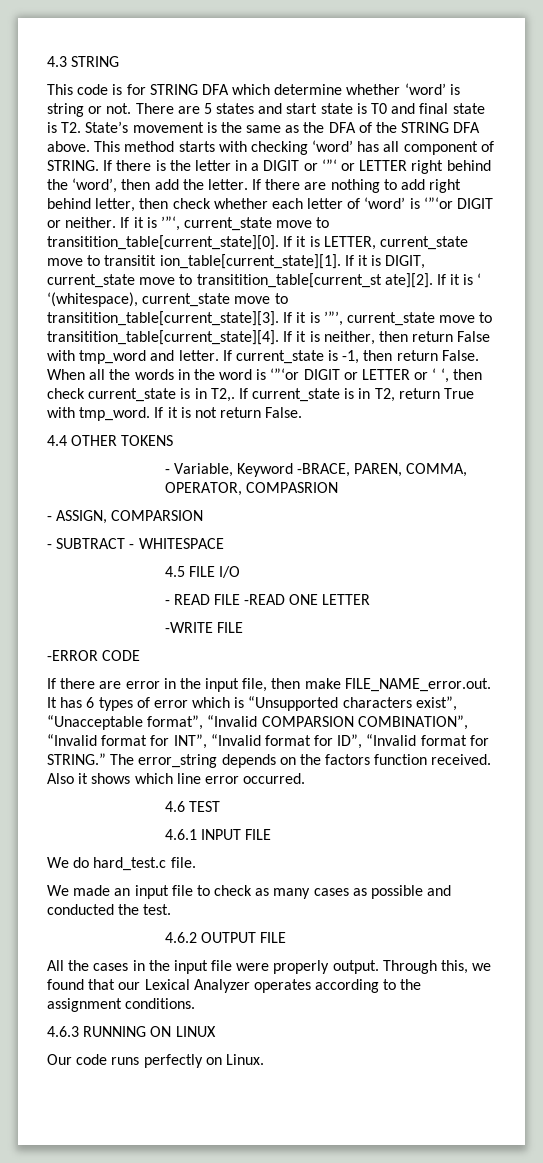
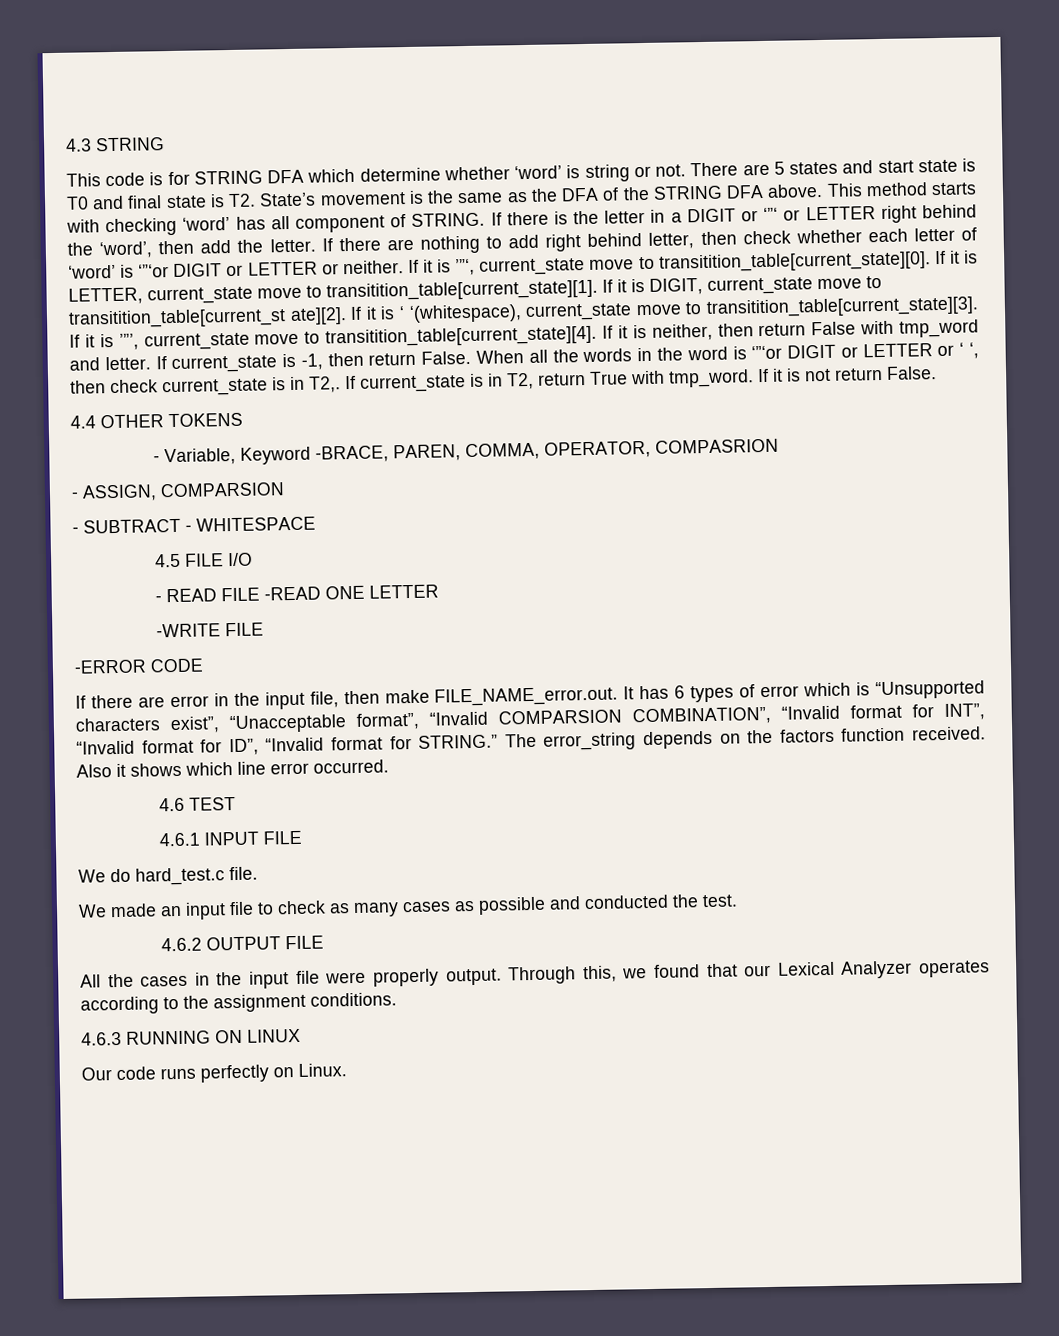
(61, 224) none -> [247,261,339,276] LETTER or
[104,254,341,269] transitit ion_table[current_state][1]. -> [326,279,598,302] transitition_table[current_state][1].

